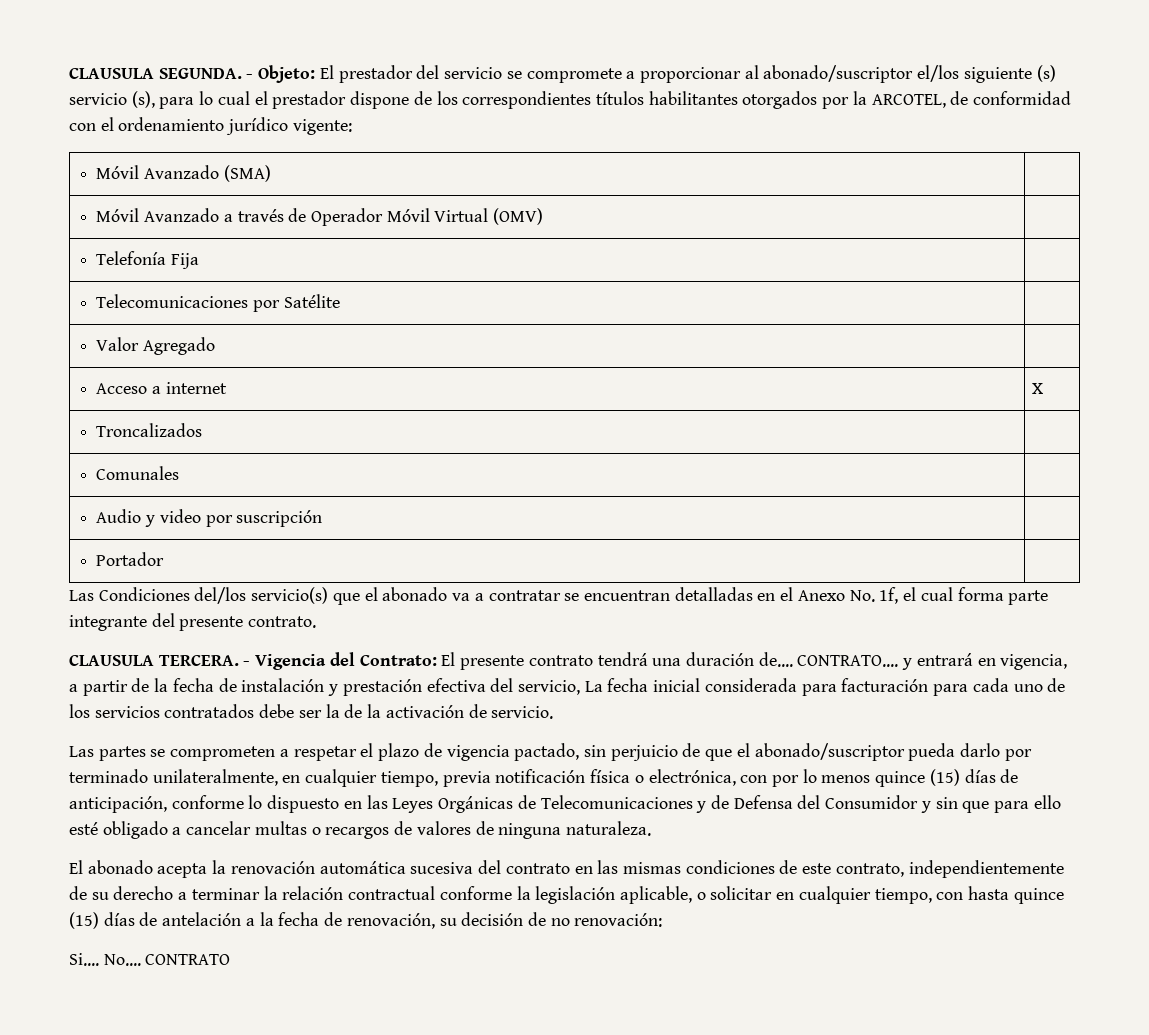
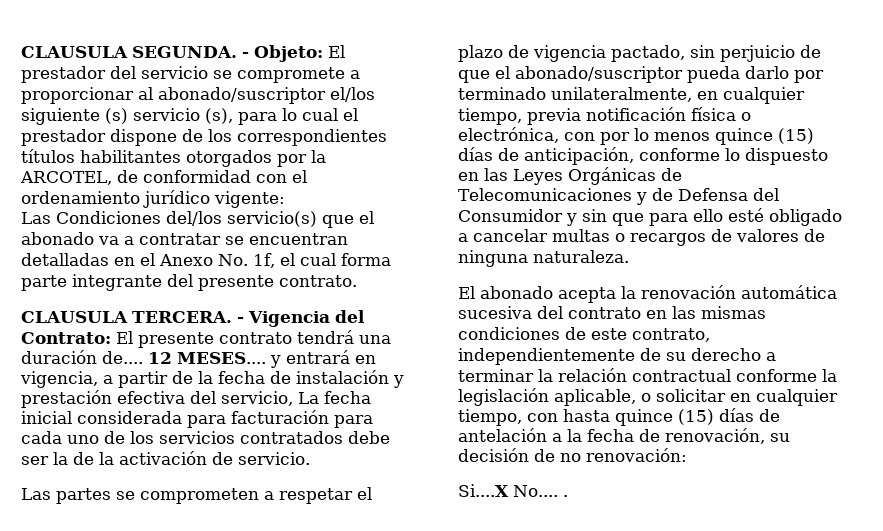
[96,165,271,182] [96,208,544,226] [96,251,200,269] [96,294,340,312] [96,337,216,355] [96,382,227,394] [1032,383,1044,394] [96,423,203,437] [96,466,180,480] [96,509,323,527] [96,552,165,566] // Móvil Avanzado (SMA) | // Móvil Avanzado a través de Operador Móvil Virtual (OMV) | // Telefonía Fija | // Telecomunicaciones por Satélite | // Valor Agregado | // Acceso a internet | X // Troncalizados | // Comunales | // Audio y video por suscripción | // Portador | -> (285, 199) none
[797,655,899,667] CONTRATO.... -> [148,352,266,364] 12 MESES....
[69,953,231,966] Si.... No.... CONTRATO -> [458,484,568,497] Si....X No.... .

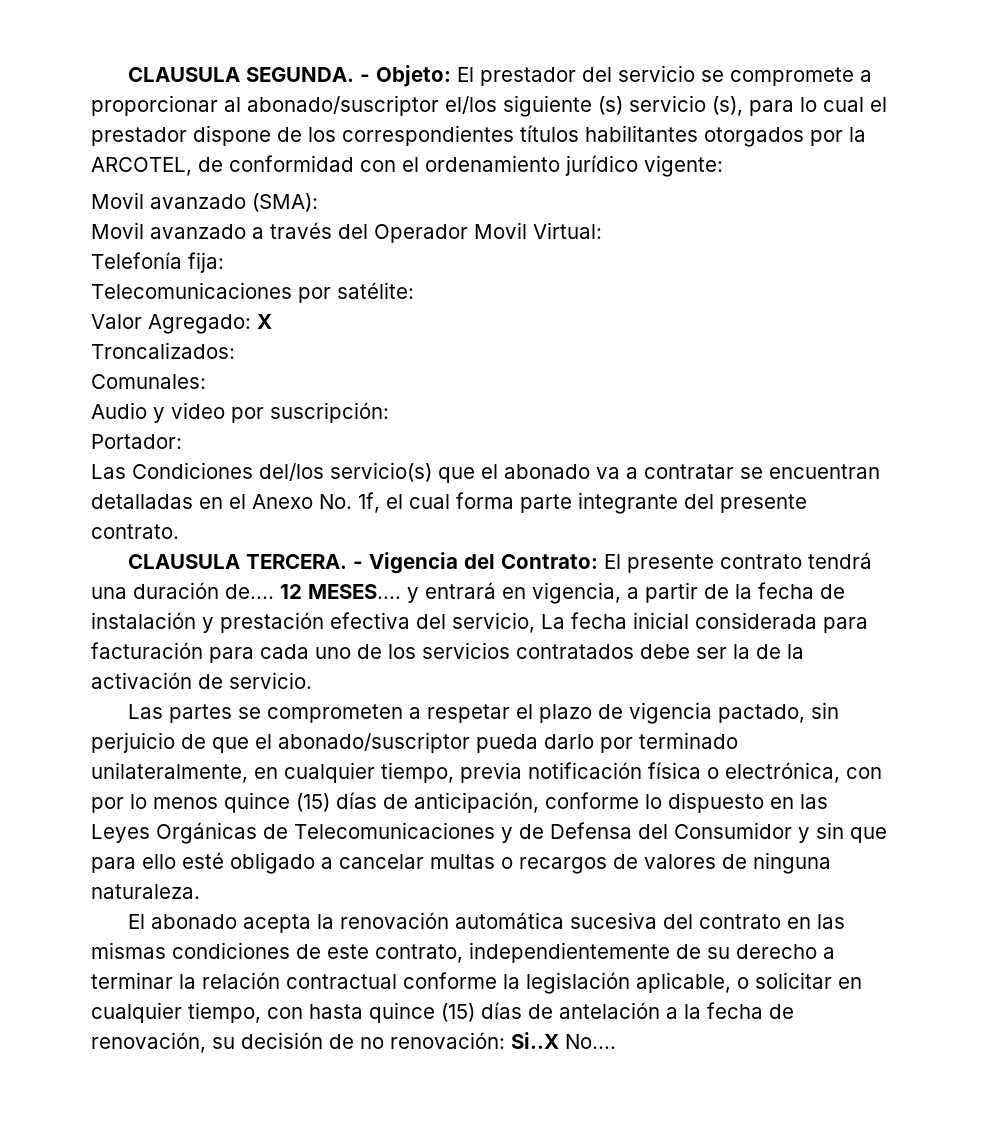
(285, 199) none -> [91,192,318,212] [91,222,602,243] [91,252,224,273] [91,282,414,303] [91,314,272,334] [91,342,235,359] [91,374,206,389] [91,402,389,423] [91,434,182,449] // Movil avanzado (SMA): // Movil avanzado a través del Operador Movil Virtual: // Telefonía fija: // Telecomunicaciones por satélite: // Valor Agregado: X // Troncalizados: // Comunales: // Audio y video por suscripción: // Portador:
[458,484,568,497] // Si....X No.... . -> [511,1032,616,1049] Si..X No....

